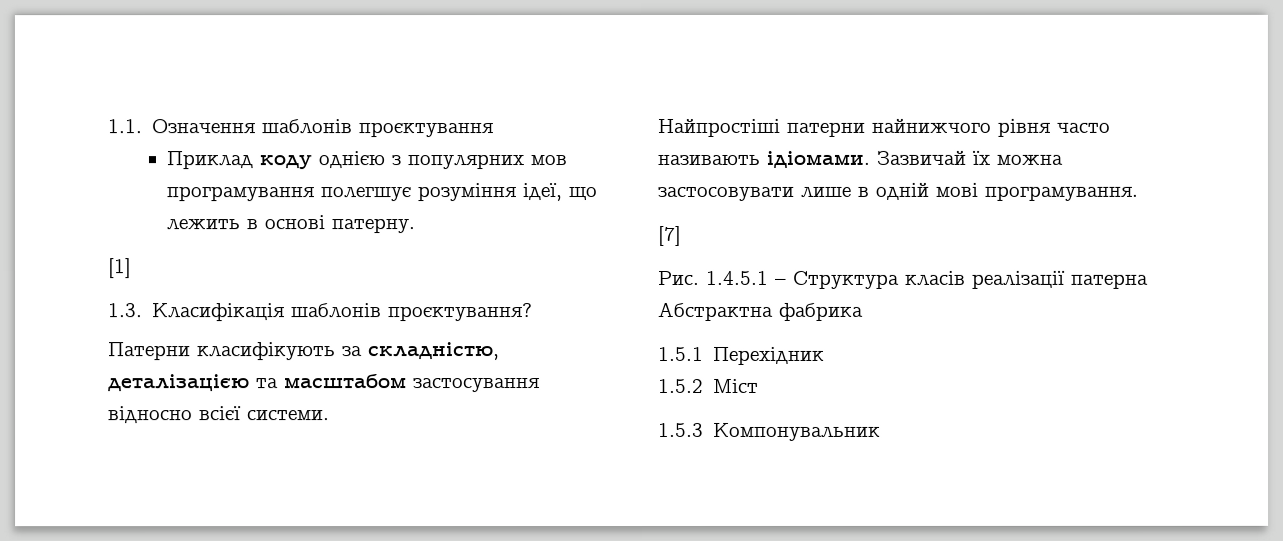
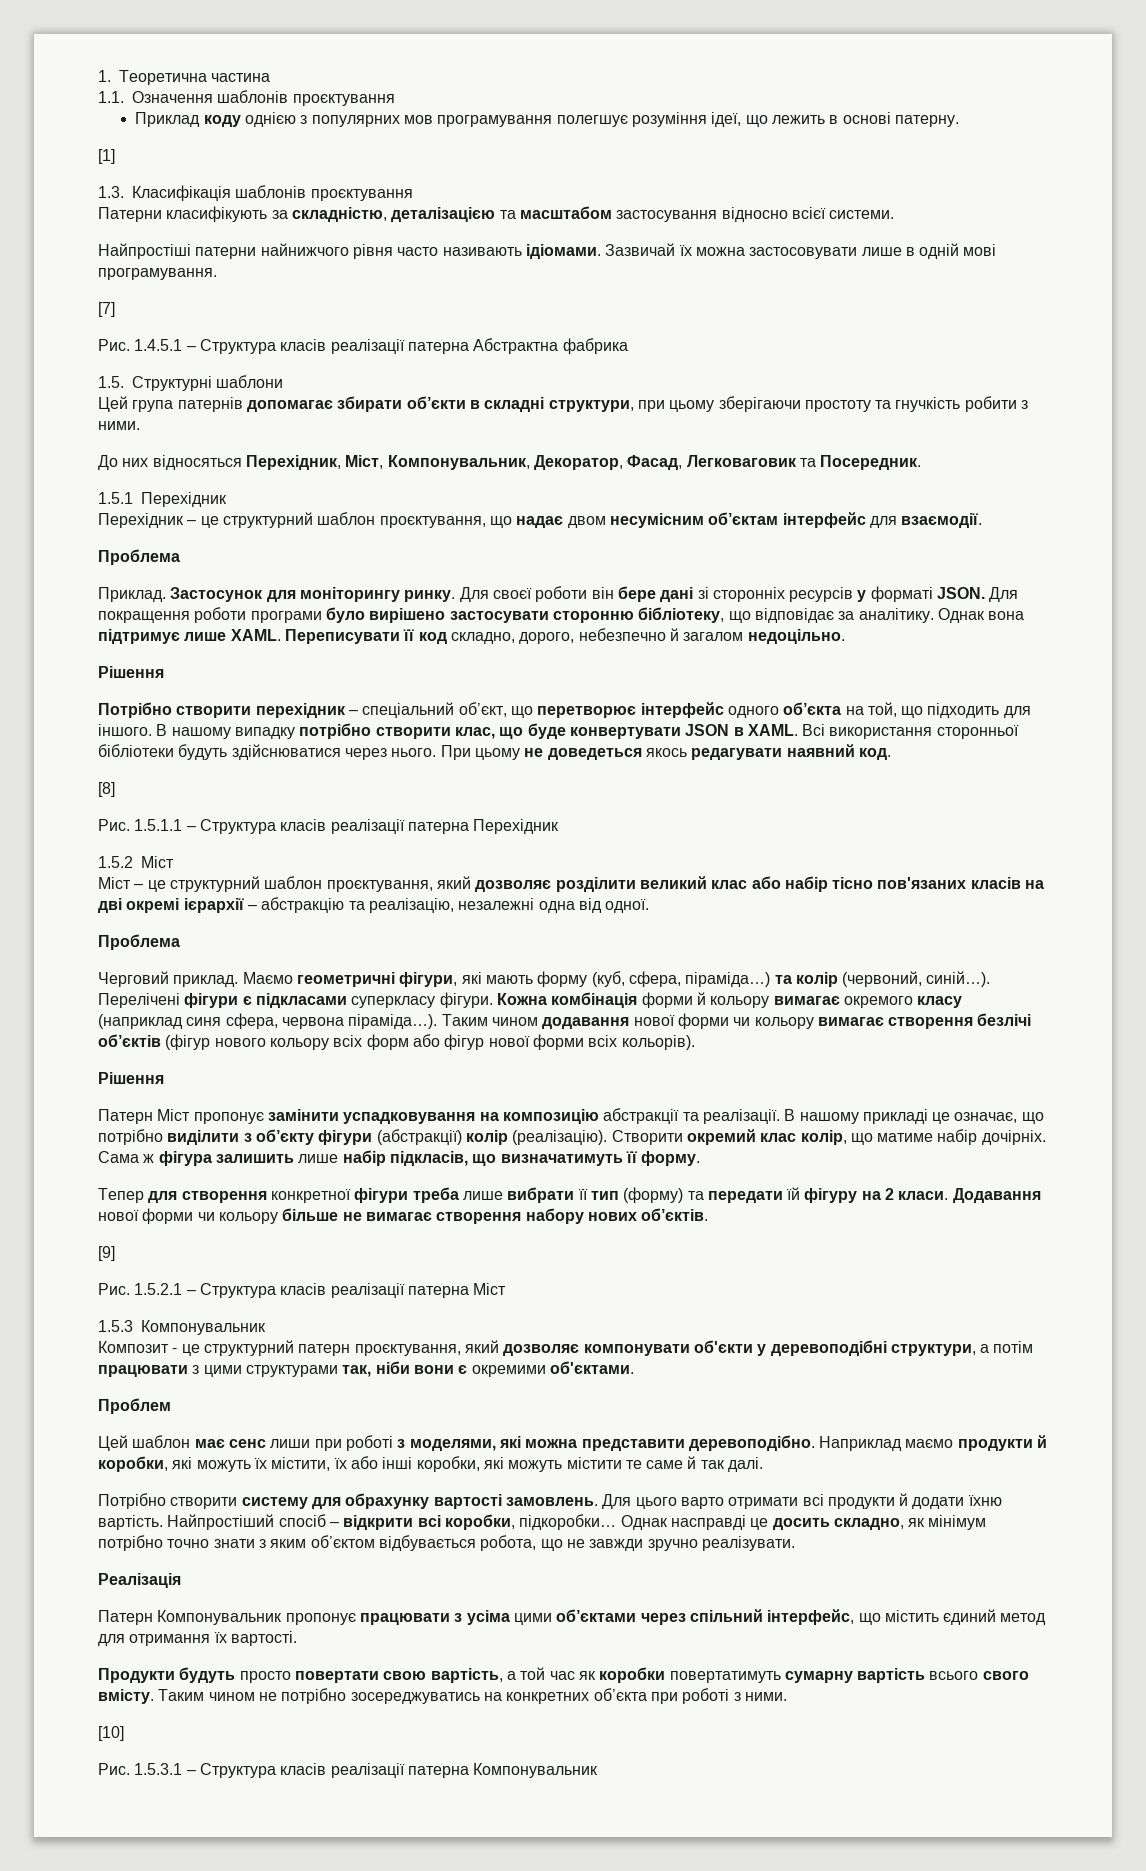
(107, 126) none -> [98,70,271,85] 1. Теоретична частина //
[388,303,534,322] проєктування? -> [310,189,413,201] проєктування
[658,346,826,365] [658,378,760,393] [658,422,704,437] 1.5.1 Перехідник // 1.5.2 Міст // 1.5.3 -> [98,375,284,391] [98,396,1029,412] [98,421,140,430] [98,455,922,470] [98,492,227,507] [98,512,983,528] [98,549,180,565] [98,586,1019,602] [98,607,1025,623] [98,628,845,644] [98,666,164,678] [98,702,1031,718] [98,723,1019,739] [98,744,891,760] [98,782,115,797] [98,819,560,834] [98,856,174,868] [98,876,1045,892] [98,897,650,913] [98,934,180,950] [98,971,991,987] [98,992,963,1008] [98,1013,1032,1029] [98,1034,695,1050] [98,1072,164,1084] [98,1108,1044,1124] [98,1129,1046,1145] [98,1150,701,1166] [98,1187,1041,1203] [98,1208,709,1224] [98,1246,115,1261] [98,1283,507,1298] [98,1320,266,1335] [98,1340,1034,1356] [98,1361,634,1377] [98,1398,171,1414] [98,1435,1048,1451] [98,1456,764,1472] [98,1493,1002,1509] [98,1514,987,1530] [98,1535,795,1551] [98,1573,181,1588] [98,1609,1047,1625] [98,1631,297,1646] [98,1667,1029,1683] [98,1688,787,1704] [98,1726,124,1741] [98,1763,469,1778] 1.5. Структурні шаблони // Цей група патернів допомагає збирати об’єкти в складні структури, при цьому зберігаючи простоту та гнучкість робити з ними. // До них відносяться Перехідник, Міст, Компонувальник, Декоратор, Фасад, Легковаговик та Посередник. // 1.5.1 Перехідник // Перехідник – це структурний шаблон проєктування, що надає двом несумісним об’єктам інтерфейс для взаємодії. // Проблема // Приклад. Застосунок для моніторингу ринку. Для своєї роботи він бере дані зі сторонніх ресурсів у форматі JSON. Для покращення роботи програми було вирішено застосувати сторонню бібліотеку, що відповідає за аналітику. Однак вона підтримує лише XAML. Переписувати її код складно, дорого, небезпечно й загалом недоцільно. // Рішення // Потрібно створити перехідник – спеціальний об’єкт, що перетворює інтерфейс одного об’єкта на той, що підходить для іншого. В нашому випадку потрібно створити клас, що буде конвертувати JSON в XAML. Всі використання сторонньої бібліотеки будуть здійснюватися через нього. При цьому не доведеться якось редагувати наявний код. // [8] // Рис. 1.5.1.1 – Структура класів реалізації патерна Перехідник // 1.5.2 Міст // Міст – це структурний шаблон проєктування, який дозволяє розділити великий клас або набір тісно пов'язаних класів на дві окремі ієрархії – абстракцію та реалізацію, незалежні одна від одної. // Проблема // Черговий приклад. Маємо геометричні фігури, які мають форму (куб, сфера, піраміда…) та колір (червоний, синій…). Перелічені фігури є підкласами суперкласу фігури. Кожна комбінація форми й кольору вимагає окремого класу (наприклад синя сфера, червона піраміда…). Таким чином додавання нової форми чи кольору вимагає створення безлічі об’єктів (фігур нового кольору всіх форм або фігур нової форми всіх кольорів). // Рішення // Патерн Міст пропонує замінити успадковування на композицію абстракції та реалізації. В нашому прикладі це означає, що потрібно виділити з об’єкту фігури (абстракції) колір (реалізацію). Створити окремий клас колір, що матиме набір дочірніх. Сама ж фігура залишить лише набір підкласів, що визначатимуть її форму. // Тепер для створення конкретної фігури треба лише вибрати її тип (форму) та передати їй фігуру на 2 класи. Додавання нової форми чи кольору більше не вимагає створення набору нових об’єктів. // [9] // Рис. 1.5.2.1 – Структура класів реалізації патерна Міст // 1.5.3 Компонувальник // Композит - це структурний патерн проєктування, який дозволяє компонувати об'єкти у деревоподібні структури, а потім працювати з цими структурами так, ніби вони є окремими об'єктами. // Проблем // Цей шаблон має сенс лиши при роботі з моделями, які можна представити деревоподібно. Наприклад маємо продукти й коробки, які можуть їх містити, їх або інші коробки, які можуть містити те саме й так далі. // Потрібно створити систему для обрахунку вартості замовлень. Для цього варто отримати всі продукти й додати їхню вартість. Найпростіший спосіб – відкрити всі коробки, підкоробки… Однак насправді це досить складно, як мінімум потрібно точно знати з яким об’єктом відбувається робота, що не завжди зручно реалізувати. // Реалізація // Патерн Компонувальник пропонує працювати з усіма цими об’єктами через спільний інтерфейс, що містить єдиний метод для отримання їх вартості. // Продукти будуть просто повертати свою вартість, а той час як коробки повертатимуть сумарну вартість всього свого вмісту. Таким чином не потрібно зосереджуватись на конкретних об’єкта при роботі з ними. // [10] // Рис. 1.5.3.1 – Структура класів реалізації патерна

